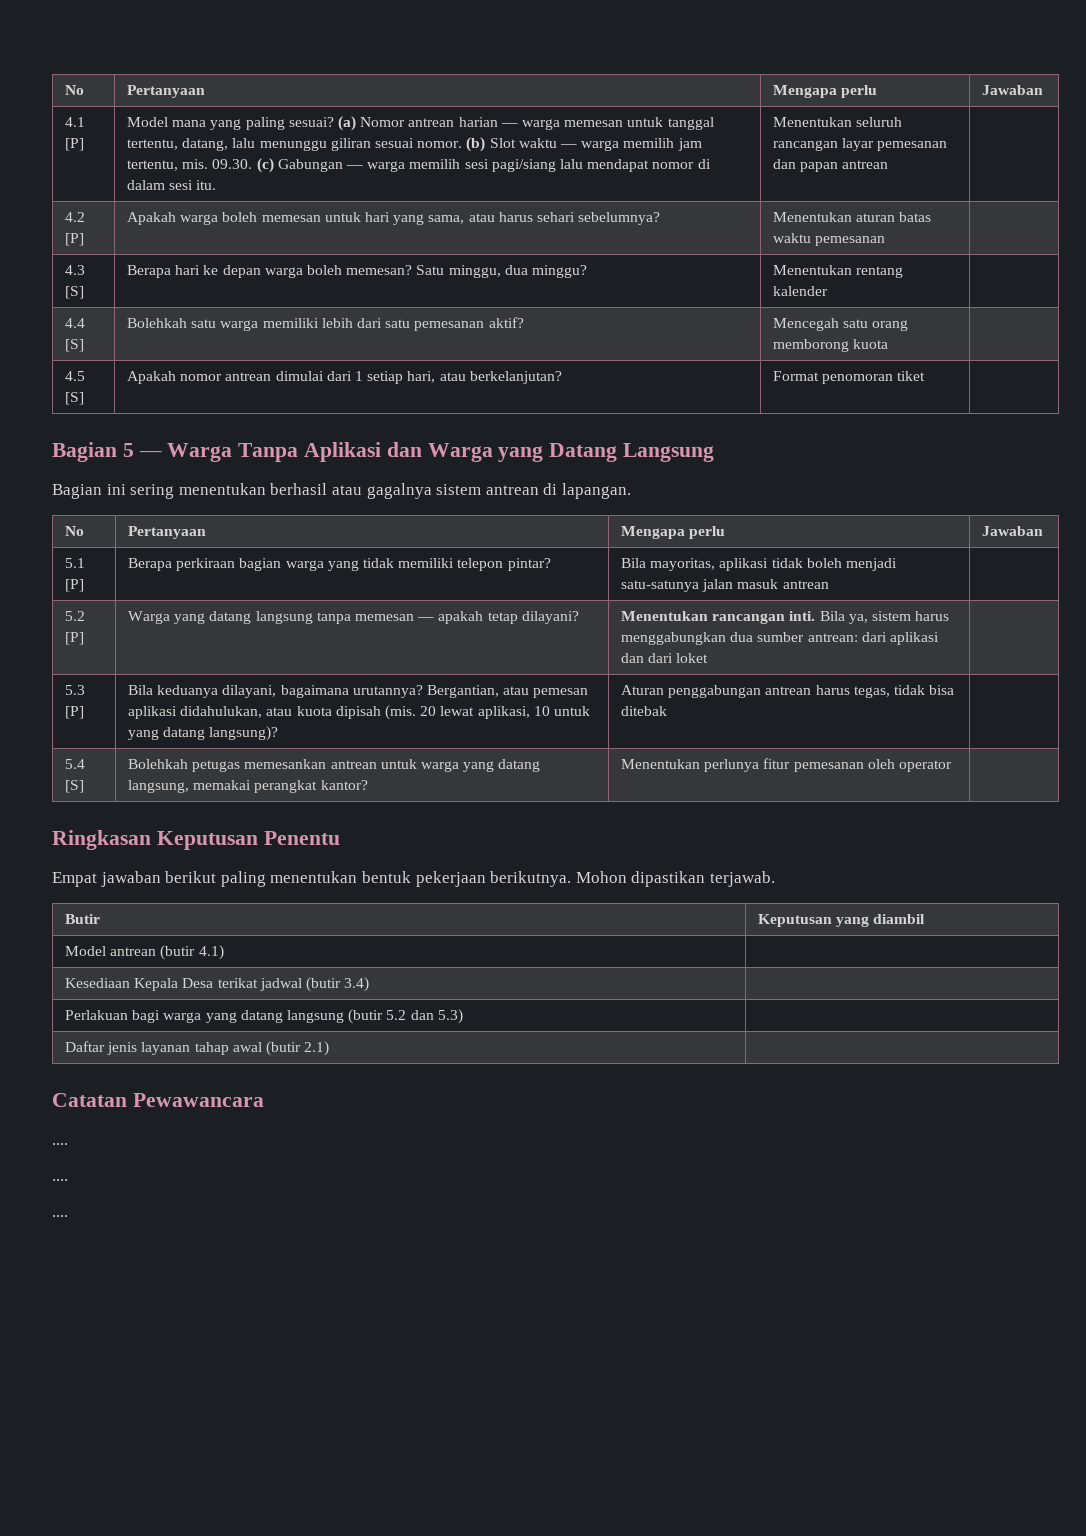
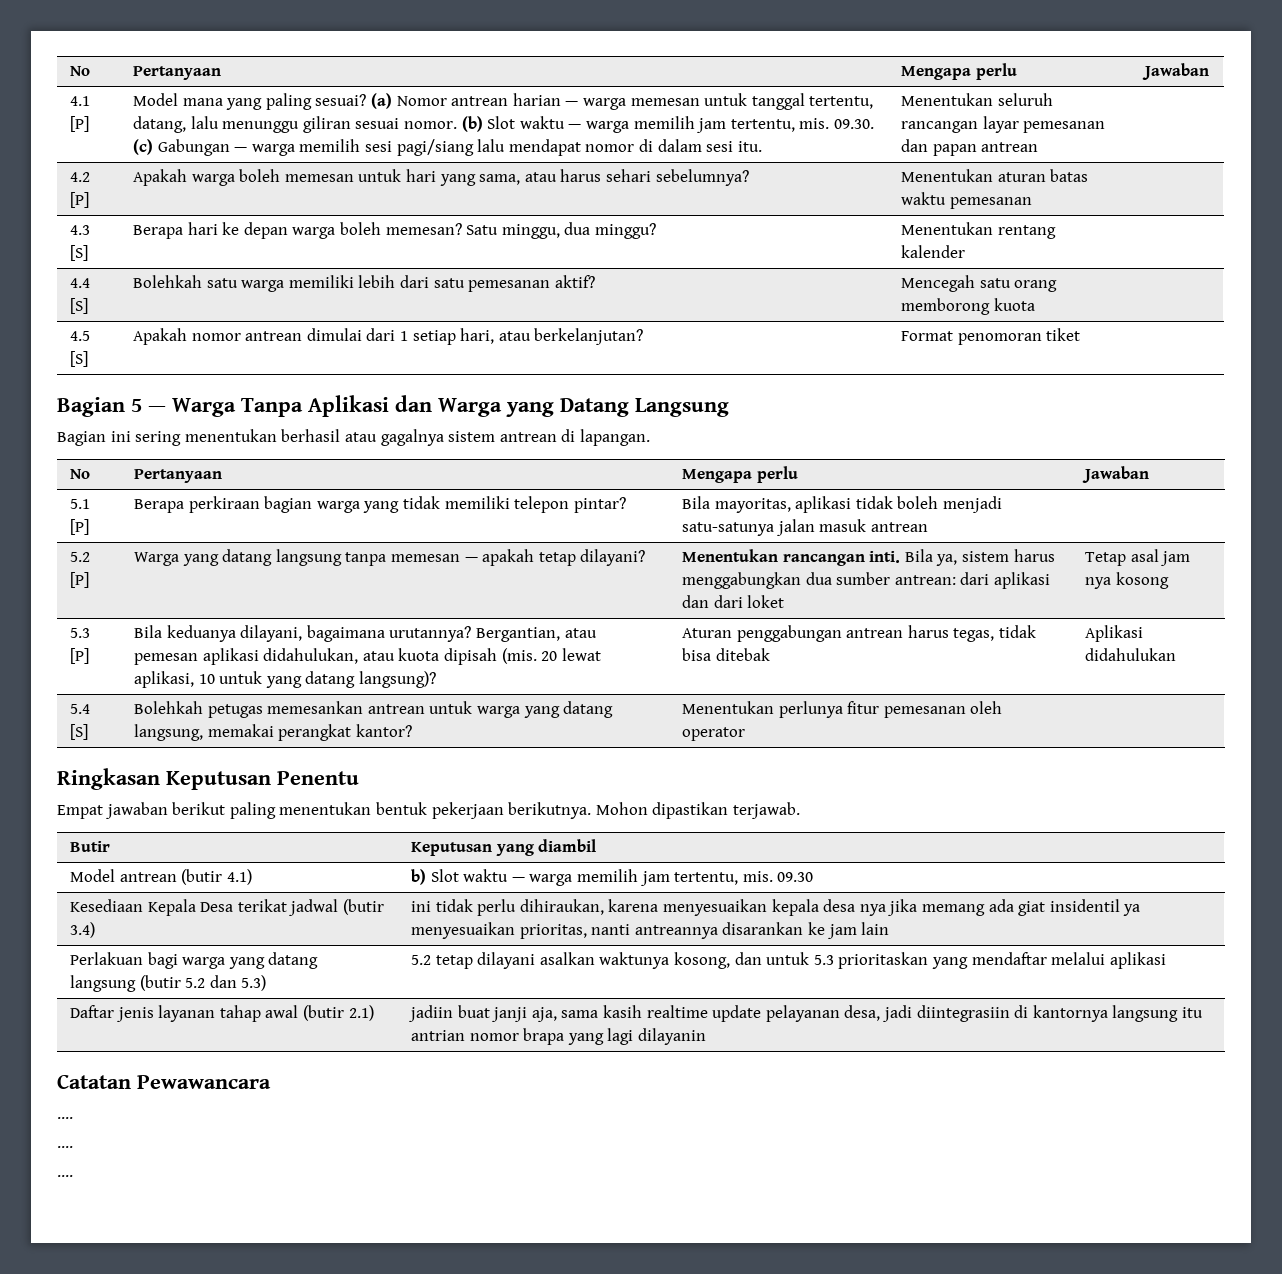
(709, 658) none -> [1085,549,1191,566] [1085,572,1169,589] Tetap asal jam nya kosong
(668, 711) none -> [1085,625,1144,642] [1085,648,1177,661] Aplikasi didahulukan
(224, 952) none -> [411,869,814,886] b) Slot waktu — warga memilih jam tertentu, mis. 09.30
(370, 984) none -> [411,899,1141,916] [411,922,890,939] ini tidak perlu dihiraukan, karena menyesuaikan kepala desa nya jika memang ada giat insidentil ya menyesuaikan prioritas, nanti antreannya disarankan ke jam lain
(463, 1016) none -> [411,952,1166,969] 5.2 tetap dilayani asalkan waktunya kosong, dan untuk 5.3 prioritaskan yang mendaftar melalui aplikasi
(330, 1048) none -> [408,1005,1203,1022] [411,1028,707,1045] jadiin buat janji aja, sama kasih realtime update pelayanan desa, jadi diintegrasiin di kantornya langsung itu antrian nomor brapa yang lagi dilayanin

